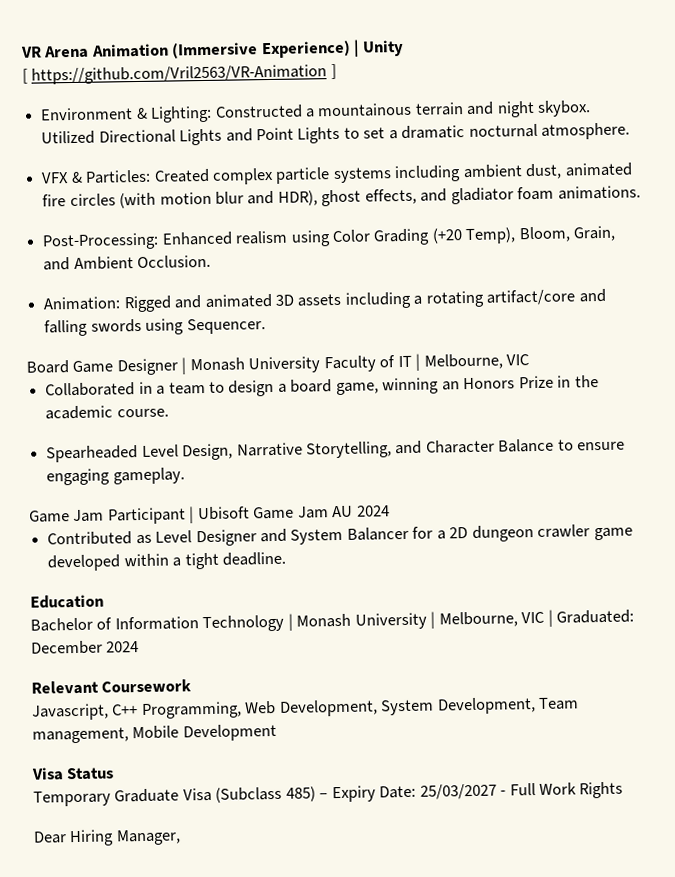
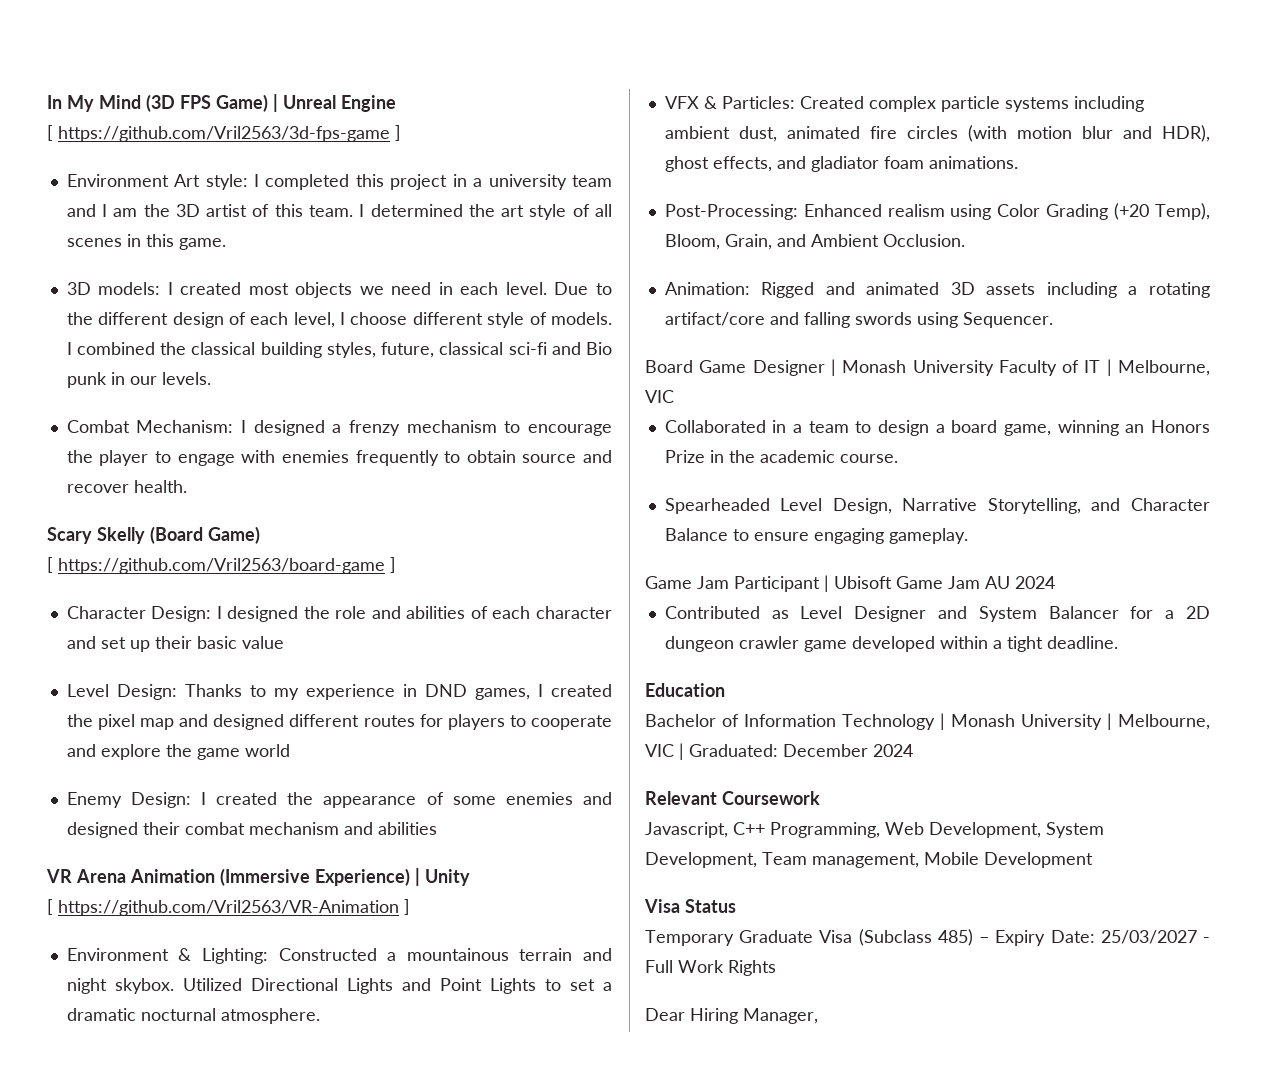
(21, 52) none -> [47,94,396,112] [47,125,401,142] [66,174,613,190] [66,204,613,220] [66,234,226,250] [66,282,612,298] [66,312,612,328] [66,342,613,358] [66,372,211,388] [66,420,612,436] [66,450,613,466] [66,480,187,493] [47,526,260,544] [47,557,396,574] [66,606,612,622] [66,636,284,652] [66,684,612,700] [66,714,612,730] [66,744,290,760] [66,792,612,808] [66,822,437,838] In My Mind (3D FPS Game) | Unreal Engine // [ https://github.com/Vril2563/3d-fps-game ] // Environment Art style: I completed this project in a university team and I am the 3D artist of this team. I determined the art style of all scenes in this game. // 3D models: I created most objects we need in each level. Due to the different design of each level, I choose different style of models. I combined the classical building styles, future, classical sci-fi and Bio punk in our levels. // Combat Mechanism: I designed a frenzy mechanism to encourage the player to engage with enemies frequently to obtain source and recover health. // Scary Skelly (Board Game) // [ https://github.com/Vril2563/board-game ] // Character Design: I designed the role and abilities of each character and set up their basic value // Level Design: Thanks to my experience in DND games, I created the pixel map and designed different routes for players to cooperate and explore the game world // Enemy Design: I created the appearance of some enemies and designed their combat mechanism and abilities //

